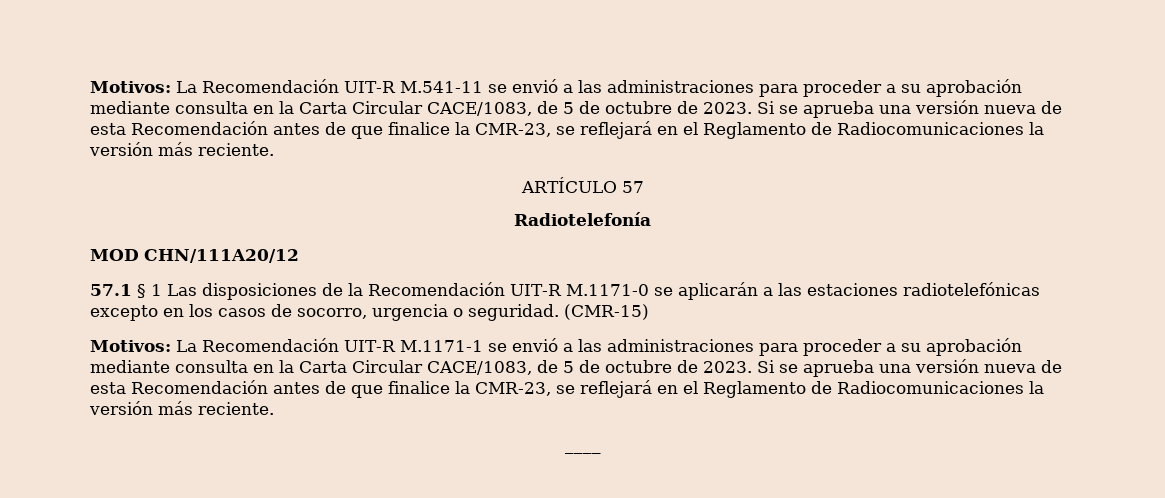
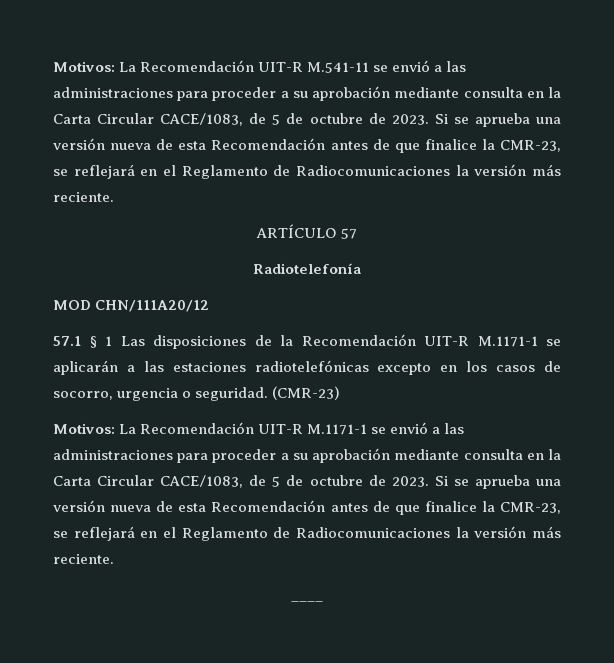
[565,284,649,296] M.1171-0 -> [477,336,538,347] M.1171-1
[564,304,649,320] (CMR-15) -> [272,386,341,400] (CMR-23)

